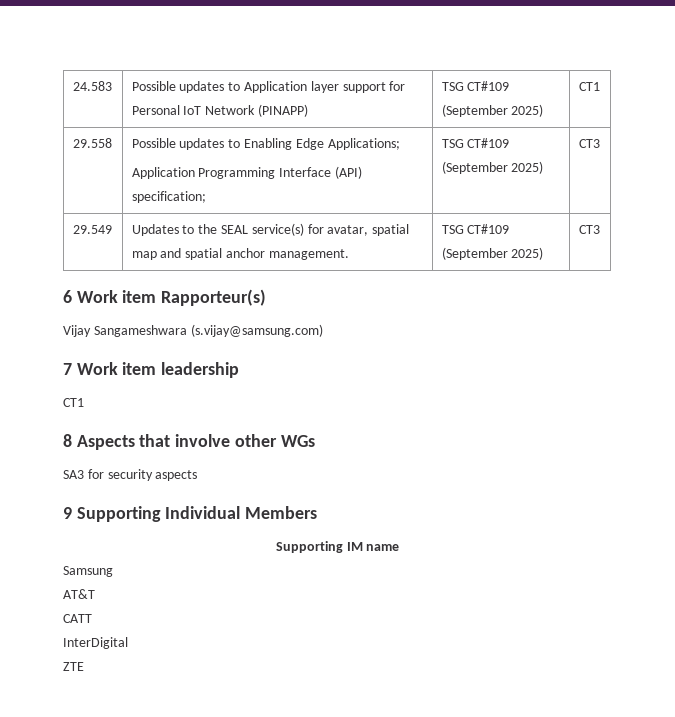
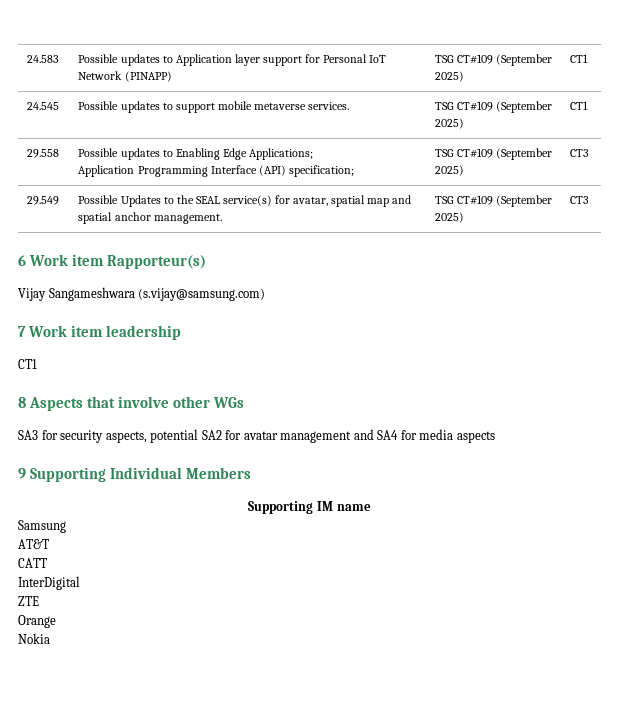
(600, 86) none -> [27,102,60,110] [78,101,350,113] [435,101,552,113] [435,118,465,129] [570,101,589,110] // 24.545 | Possible updates to support mobile metaverse services. | TSG CT#109 (September 2025) | CT1
(112, 229) none -> [78,195,119,204] Possible
(153, 475) none -> [105,429,454,443] aspects, potential SA2 for avatar management and SA4 for media
(84, 666) none -> [18,615,56,628] [18,633,50,644] // Orange // Nokia

